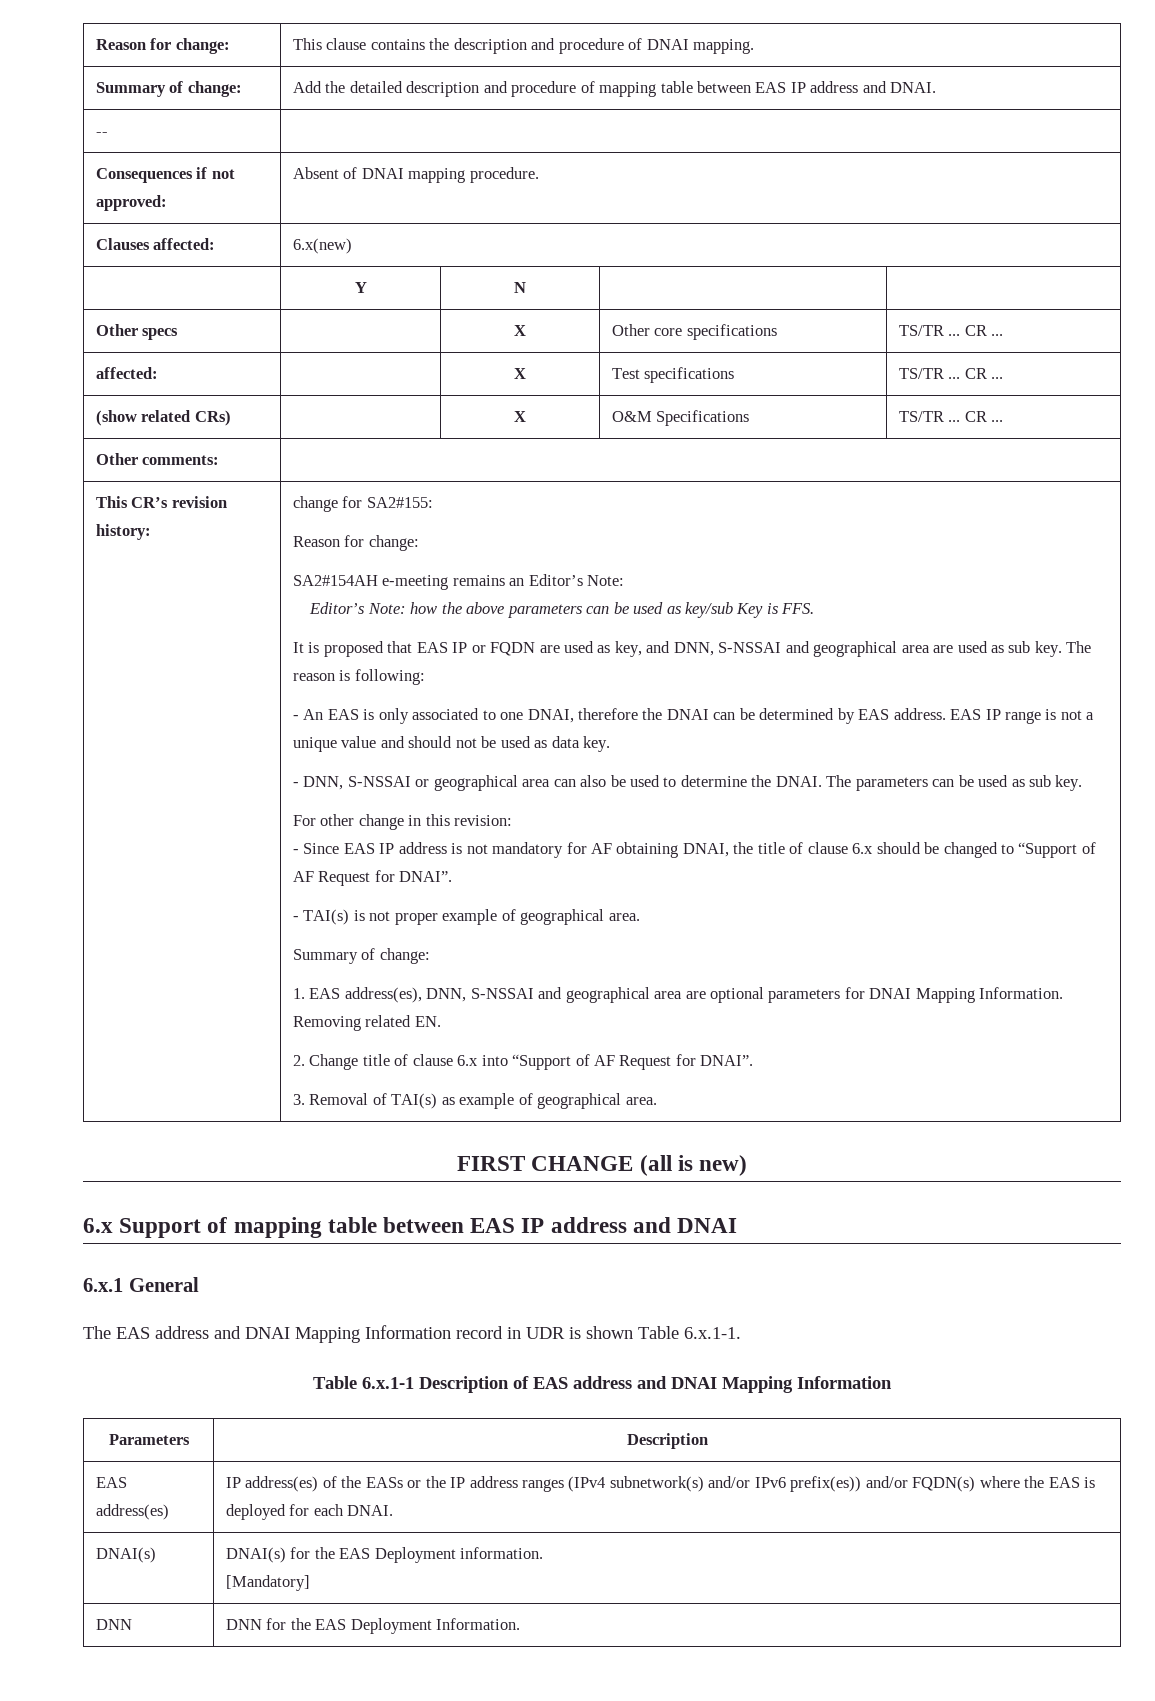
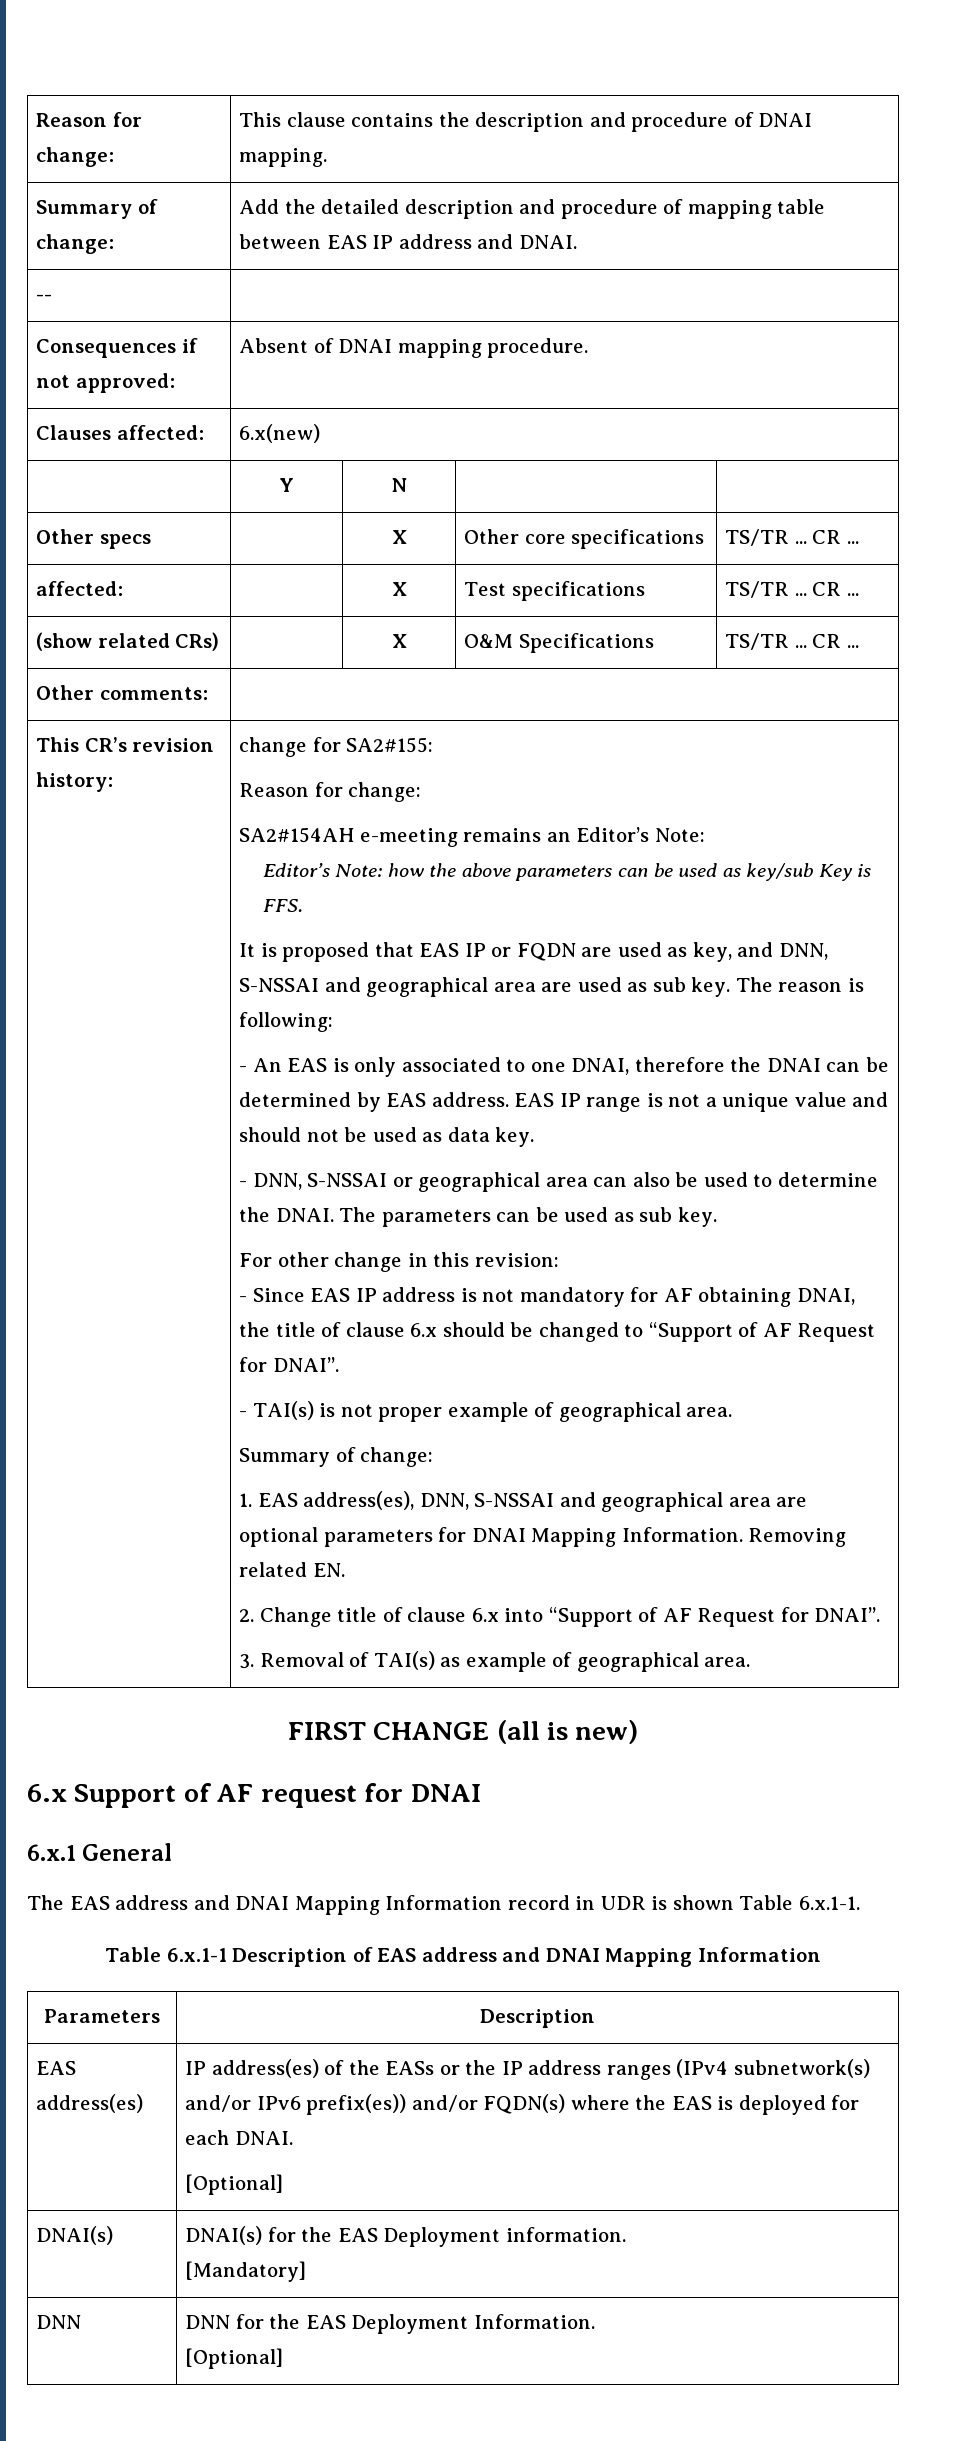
[233,1217,671,1238] mapping table between EAS IP address and -> [217,1783,404,1808] AF request for
(394, 1510) none -> [185,2174,284,2195] // [Optional]
(521, 1624) none -> [185,2348,284,2369] // [Optional]

